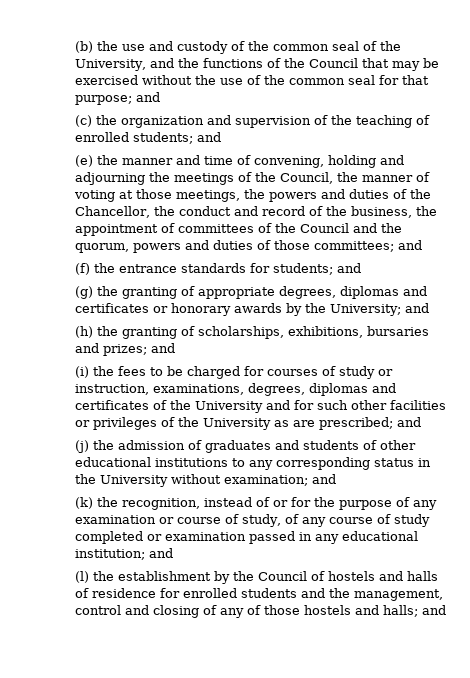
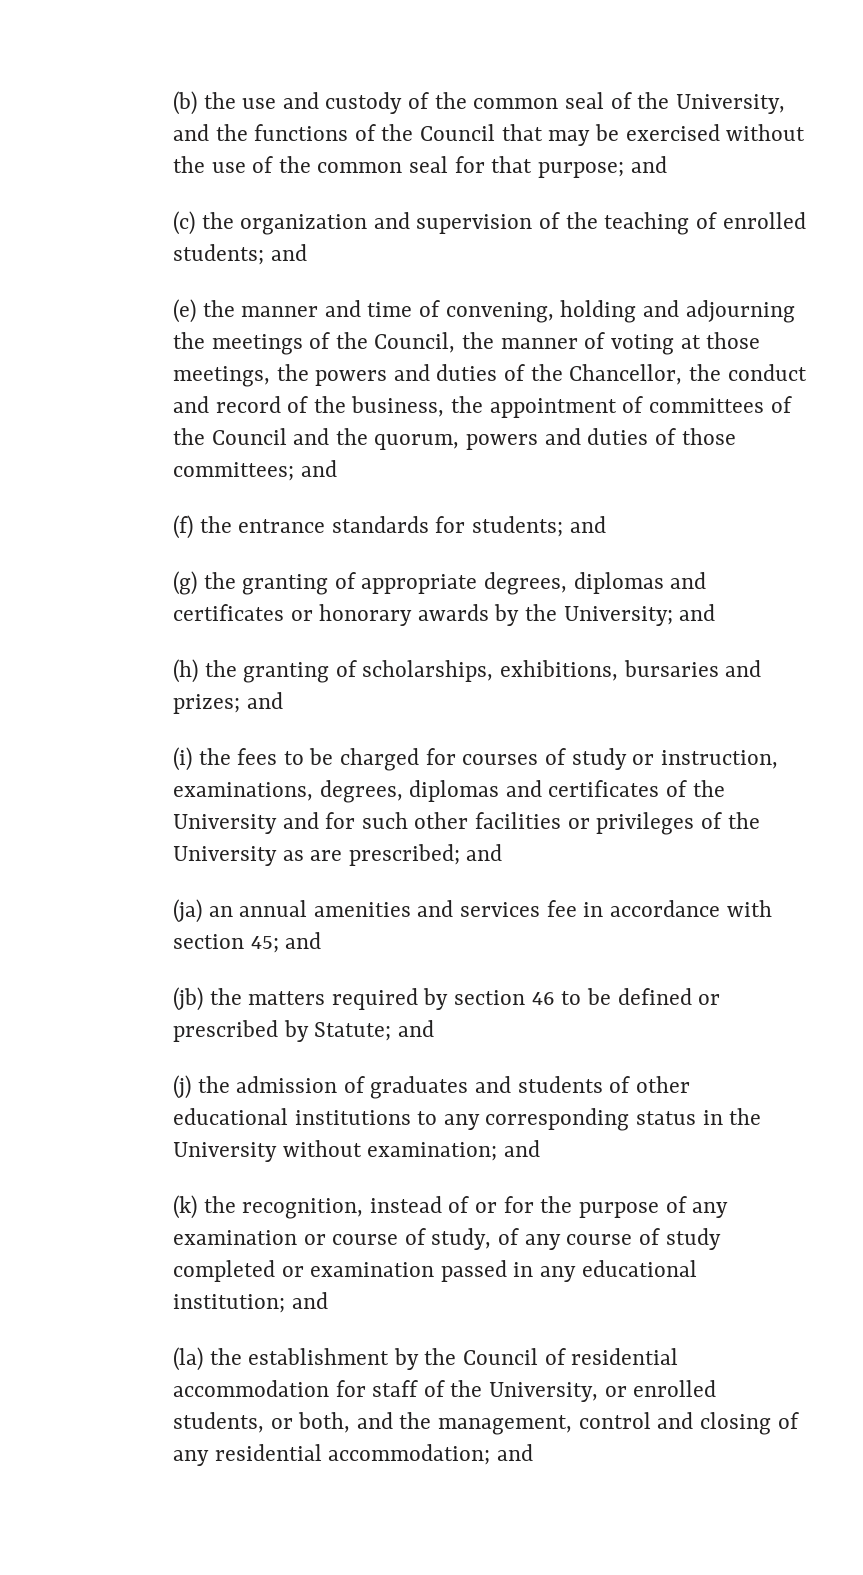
(421, 422) none -> [172,899,772,923] [172,932,322,953] [172,987,721,1011] [172,1020,434,1042] // (ja) an annual amenities and services fee in accordance with section 45; and // (jb) the matters required by section 46 to be defined or prescribed by Statute; and
[74,571,89,583] (l) -> [172,1347,203,1371] (la)
[327,571,438,581] [74,588,297,598] hostels and halls of residence for enrolled students -> [571,1348,679,1365] [172,1380,717,1402] [172,1412,351,1433] residential accommodation for staff of the University, or enrolled students, or both,
[246,605,418,617] of those hostels and halls; -> [214,1444,491,1465] residential accommodation;

